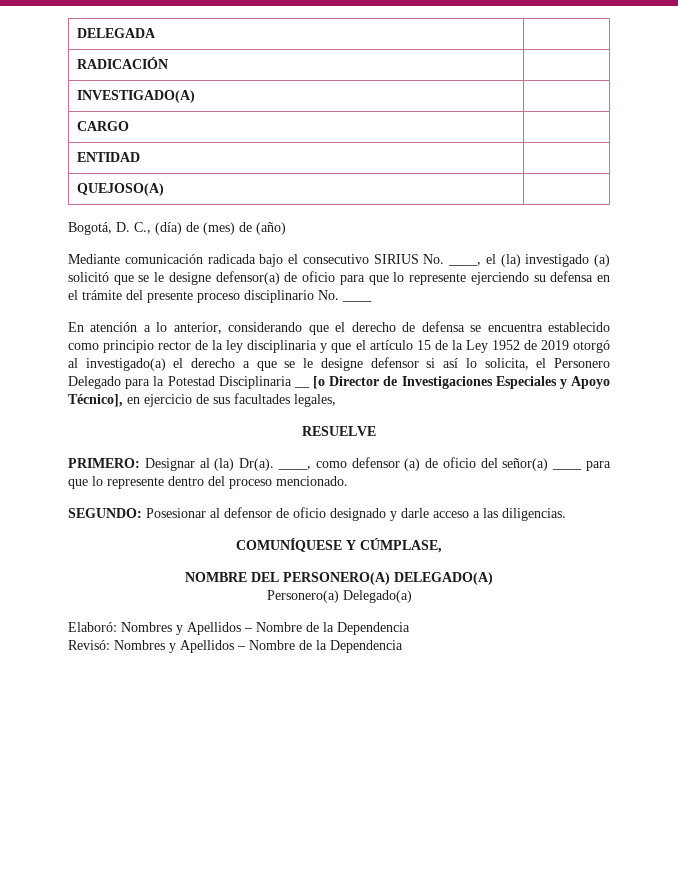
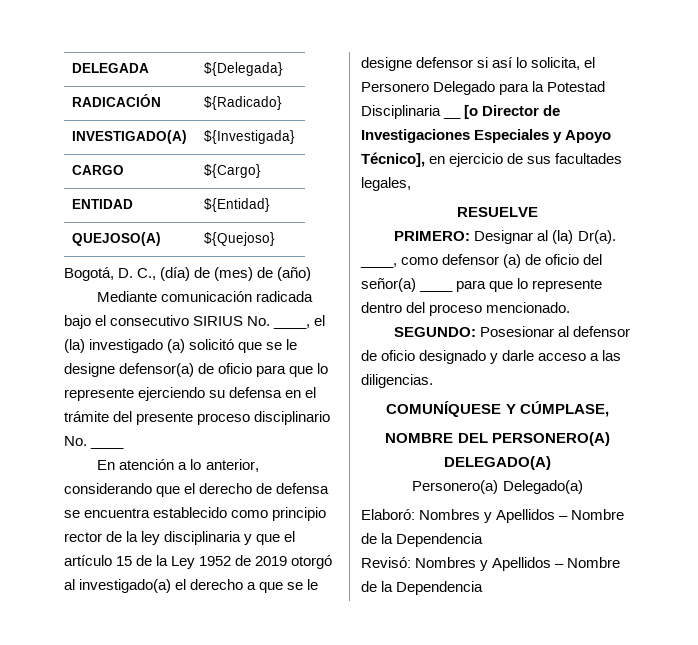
(157, 33) none -> [204,62,284,76] ${Delegada}
(169, 63) none -> [204,96,283,110] ${Radicado}
(196, 96) none -> [204,130,296,144] ${Investigada}
(130, 126) none -> [204,164,262,178] ${Cargo}
(141, 157) none -> [204,198,271,212] ${Entidad}
(165, 189) none -> [204,232,276,246] ${Quejoso}

